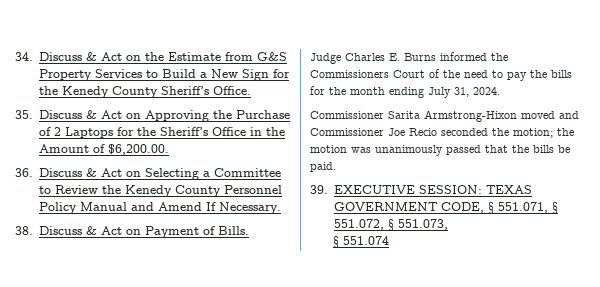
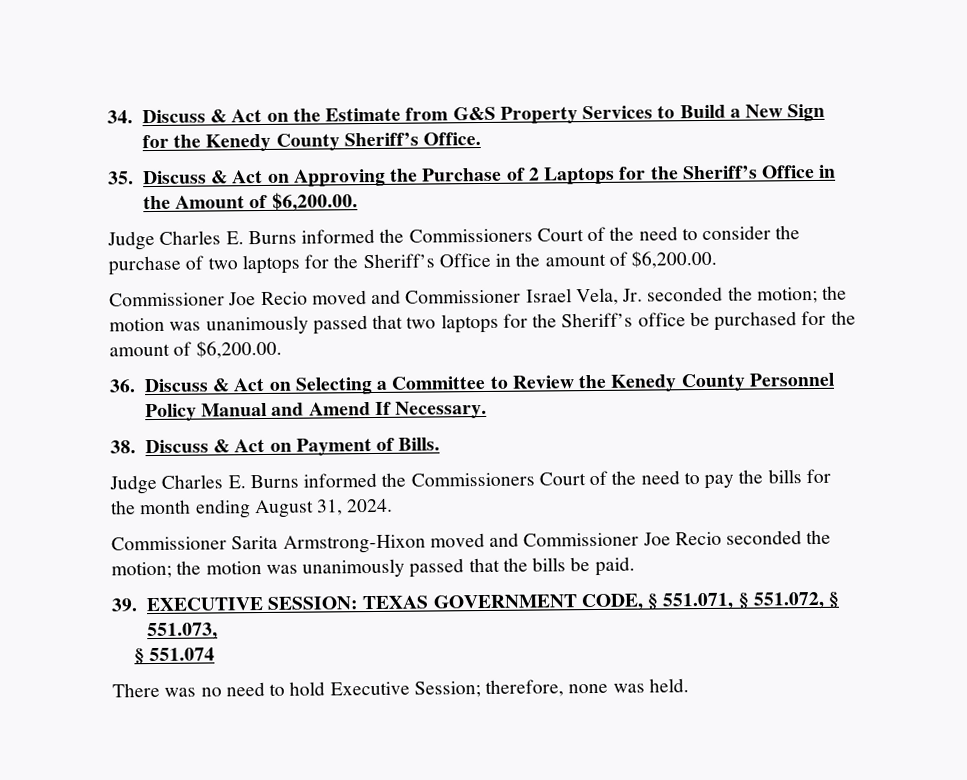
(169, 149) none -> [107,225,801,251] [108,249,718,276] [109,285,848,307] [109,310,856,335] [109,339,282,359] // Judge Charles E. Burns informed the Commissioners Court of the need to consider the purchase of two laptops for the Sheriff’s Office in the amount of $6,200.00. // Commissioner Joe Recio moved and Commissioner Israel Vela, Jr. seconded the motion; the motion was unanimously passed that two laptops for the Sheriff’s office be purchased for the amount of $6,200.00.
[428,87,451,98] July -> [253,499,314,519] August
(389, 240) none -> [112,678,689,698] // There was no need to hold Executive Session; therefore, none was held.

